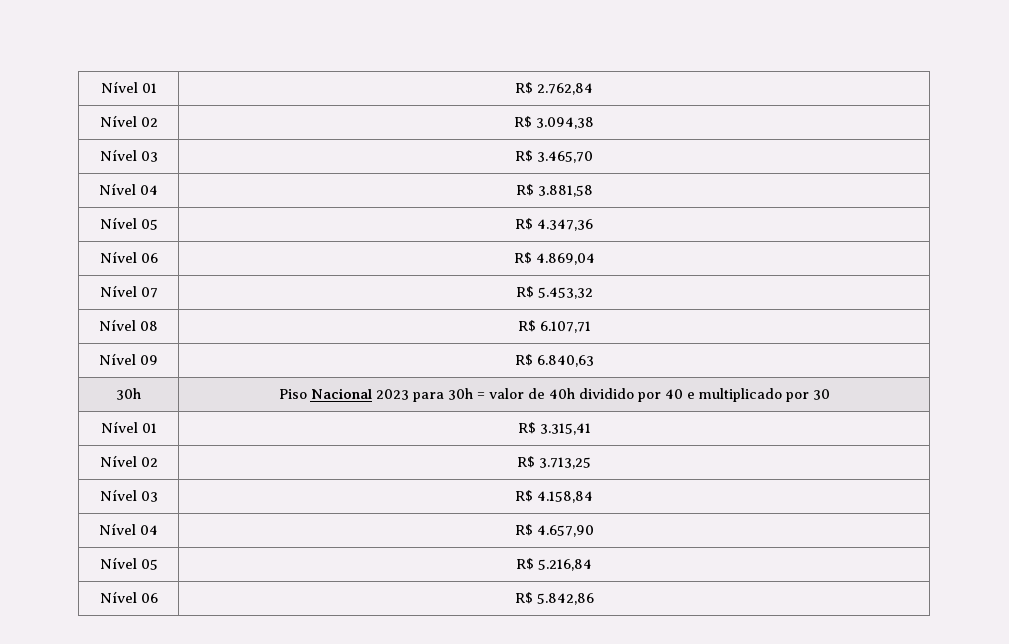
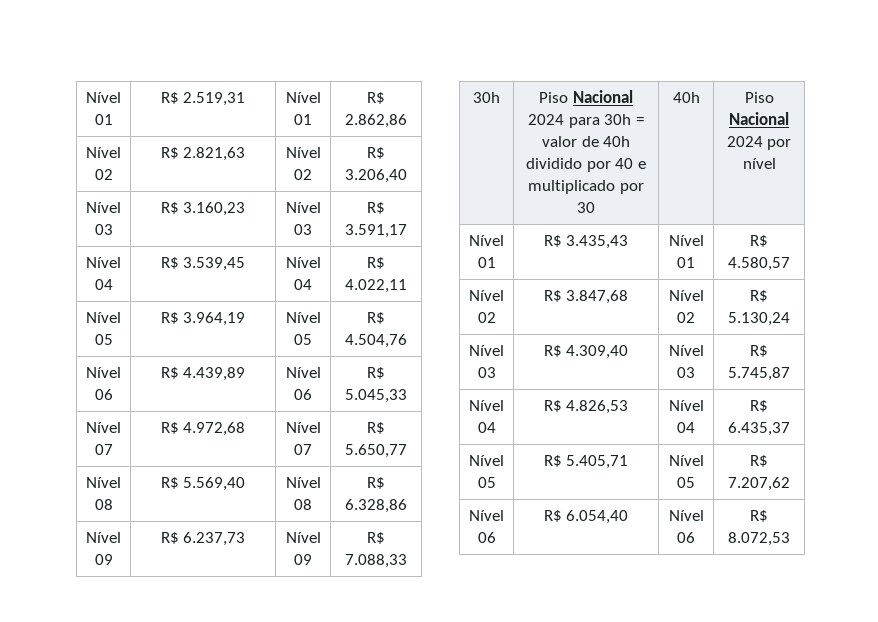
[100,81,157,93] [515,82,593,95] [99,115,158,127] [514,116,594,129] [99,149,158,162] [515,150,593,163] [99,183,158,195] [515,184,593,197] [99,217,158,230] [515,218,593,231] [99,251,158,263] [513,252,595,265] [99,285,158,298] [515,286,593,299] [99,319,158,331] [517,320,591,333] [99,353,158,365] [514,354,594,367] Nível 01 | R$ 2.762,84 // Nível 02 | R$ 3.094,38 // Nível 03 | R$ 3.465,70 // Nível 04 | R$ 3.881,58 // Nível 05 | R$ 4.347,36 // Nível 06 | R$ 4.869,04 // Nível 07 | R$ 5.453,32 // Nível 08 | R$ 6.107,71 // Nível 09 | R$ 6.840,63 -> [86,92,121,103] [94,114,113,125] [160,92,246,106] [285,92,321,103] [294,114,312,125] [367,92,385,104] [345,114,407,128] [86,147,121,158] [94,169,113,180] [160,147,246,161] [285,147,321,158] [294,169,312,180] [367,147,385,159] [345,169,407,183] [86,202,121,213] [94,224,113,235] [160,202,246,216] [285,202,321,213] [294,224,312,235] [367,202,385,214] [345,224,407,238] [86,257,121,268] [94,279,113,290] [160,257,246,271] [285,257,321,268] [294,279,312,290] [367,257,385,269] [345,279,407,293] [86,312,121,323] [94,334,113,345] [160,312,246,326] [285,312,321,323] [294,334,312,345] [367,312,385,324] [345,334,407,348] [86,367,121,378] [94,389,113,400] [160,367,246,381] [285,367,321,378] [294,389,312,400] [367,367,385,379] [345,389,407,403] [86,422,121,433] [94,444,113,455] [160,422,246,436] [285,422,321,433] [294,444,312,455] [367,422,385,434] [345,444,407,458] [86,477,121,488] [94,499,113,510] [160,477,246,491] [285,477,321,488] [294,499,312,510] [367,477,385,489] [345,499,407,513] [86,532,121,543] [94,554,113,565] [160,532,246,546] [285,532,321,543] [294,554,312,565] [367,532,385,544] [345,554,407,568] Nível 01 | R$ 2.519,31 | Nível 01 | R$ 2.862,86 // Nível 02 | R$ 2.821,63 | Nível 02 | R$ 3.206,40 // Nível 03 | R$ 3.160,23 | Nível 03 | R$ 3.591,17 // Nível 04 | R$ 3.539,45 | Nível 04 | R$ 4.022,11 // Nível 05 | R$ 3.964,19 | Nível 05 | R$ 4.504,76 // Nível 06 | R$ 4.439,89 | Nível 06 | R$ 5.045,33 // Nível 07 | R$ 4.972,68 | Nível 07 | R$ 5.650,77 // Nível 08 | R$ 5.569,40 | Nível 08 | R$ 6.328,86 // Nível 09 | R$ 6.237,73 | Nível 09 | R$ 7.088,33
[375,389,409,400] 2023 -> [528,114,565,125] 2024
[100,421,157,433] [517,422,591,435] [99,455,158,467] [517,456,591,469] [99,489,158,502] [515,490,593,503] [99,523,158,535] [514,524,594,537] [99,557,158,570] [516,558,592,571] [99,591,158,603] [514,592,594,605] // Nível 01 | R$ 3.315,41 // Nível 02 | R$ 3.713,25 // Nível 03 | R$ 4.158,84 // Nível 04 | R$ 4.657,90 // Nível 05 | R$ 5.216,84 // Nível 06 | R$ 5.842,86 -> [672,92,700,103] [744,92,774,103] [729,112,789,125] [726,136,792,150] [742,158,776,169] [469,235,504,246] [477,257,496,268] [543,235,629,249] [668,235,704,246] [677,257,695,268] [750,235,768,247] [728,257,790,271] [469,290,504,301] [477,312,496,323] [543,290,629,304] [668,290,704,301] [677,312,695,323] [750,290,768,302] [728,312,790,326] [469,345,504,356] [477,367,496,378] [543,345,629,359] [668,345,704,356] [677,367,695,378] [750,345,768,357] [728,367,790,381] [469,400,504,411] [477,422,496,433] [543,400,629,414] [668,400,704,411] [677,422,695,433] [750,400,768,412] [728,422,790,436] [469,455,504,466] [477,477,496,488] [543,455,629,469] [668,455,704,466] [677,477,695,488] [750,455,768,467] [728,477,790,491] [469,510,504,521] [477,532,496,543] [543,510,629,524] [668,510,704,521] [677,532,695,543] [750,510,768,522] [728,532,790,546] | 40h | Piso Nacional 2024 por nível // Nível 01 | R$ 3.435,43 | Nível 01 | R$ 4.580,57 // Nível 02 | R$ 3.847,68 | Nível 02 | R$ 5.130,24 // Nível 03 | R$ 4.309,40 | Nível 03 | R$ 5.745,87 // Nível 04 | R$ 4.826,53 | Nível 04 | R$ 6.435,37 // Nível 05 | R$ 5.405,71 | Nível 05 | R$ 7.207,62 // Nível 06 | R$ 6.054,40 | Nível 06 | R$ 8.072,53

